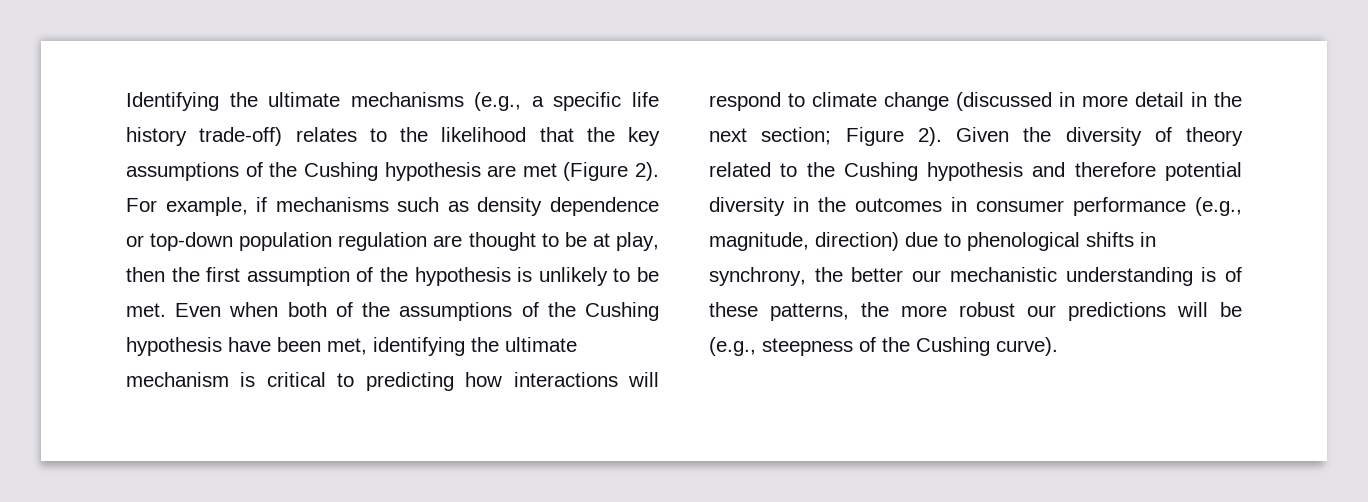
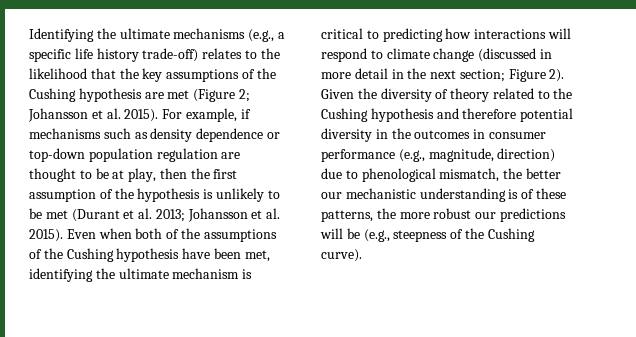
[635,162,659,181] 2). -> [238,89,250,102] [28,108,159,122] 2; Johansson et al. 2015).
[126,303,166,317] met. -> [45,208,281,222] [29,229,63,242] met (Durant et al. 2013; Johansson et al. 2015).
[1086,232,1156,247] [709,267,806,286] shifts in synchrony, -> [439,168,500,182] mismatch,

